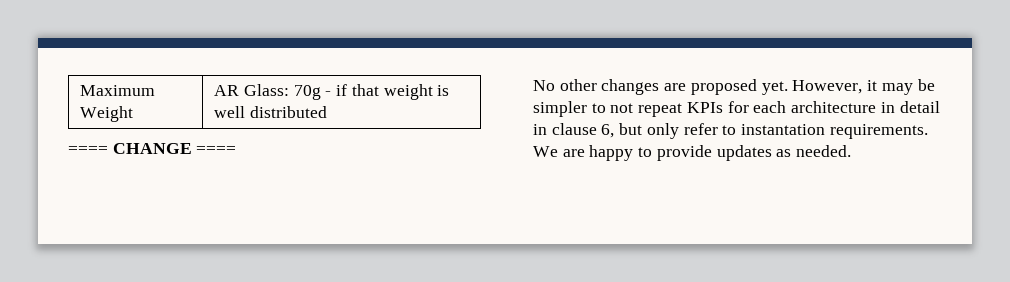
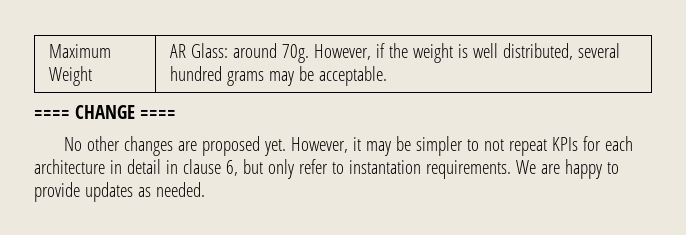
[293,84,450,100] [214,106,327,118] 70g - if that weight is well distributed -> [232,43,620,63] [169,66,387,86] around 70g. However, if the weight is well distributed, several hundred grams may be acceptable.

